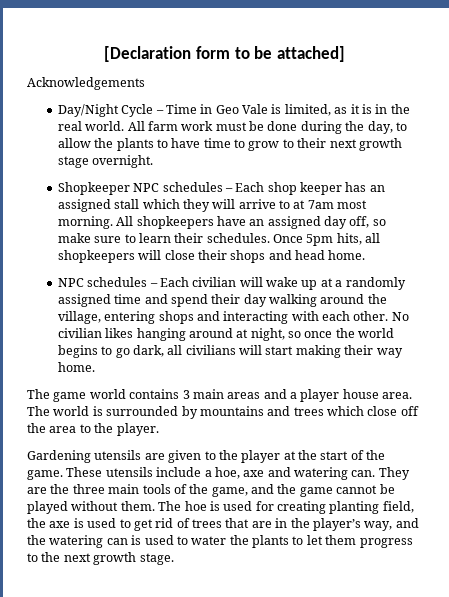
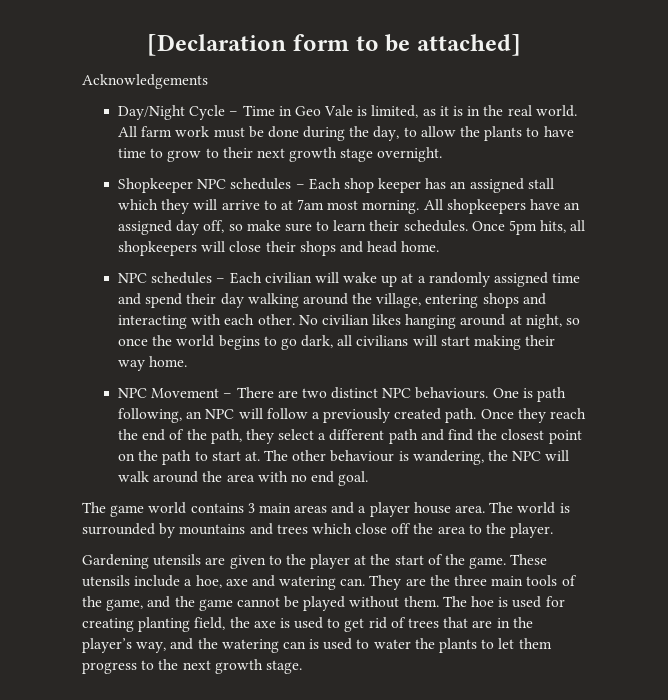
(95, 367) none -> [117,387,566,402] [117,408,586,423] [117,429,582,444] [117,450,570,465] [117,471,369,486] // NPC Movement – There are two distinct NPC behaviours. One is path following, an NPC will follow a previously created path. Once they reach the end of the path, they select a different path and find the closest point on the path to start at. The other behaviour is wandering, the NPC will walk around the area with no end goal.

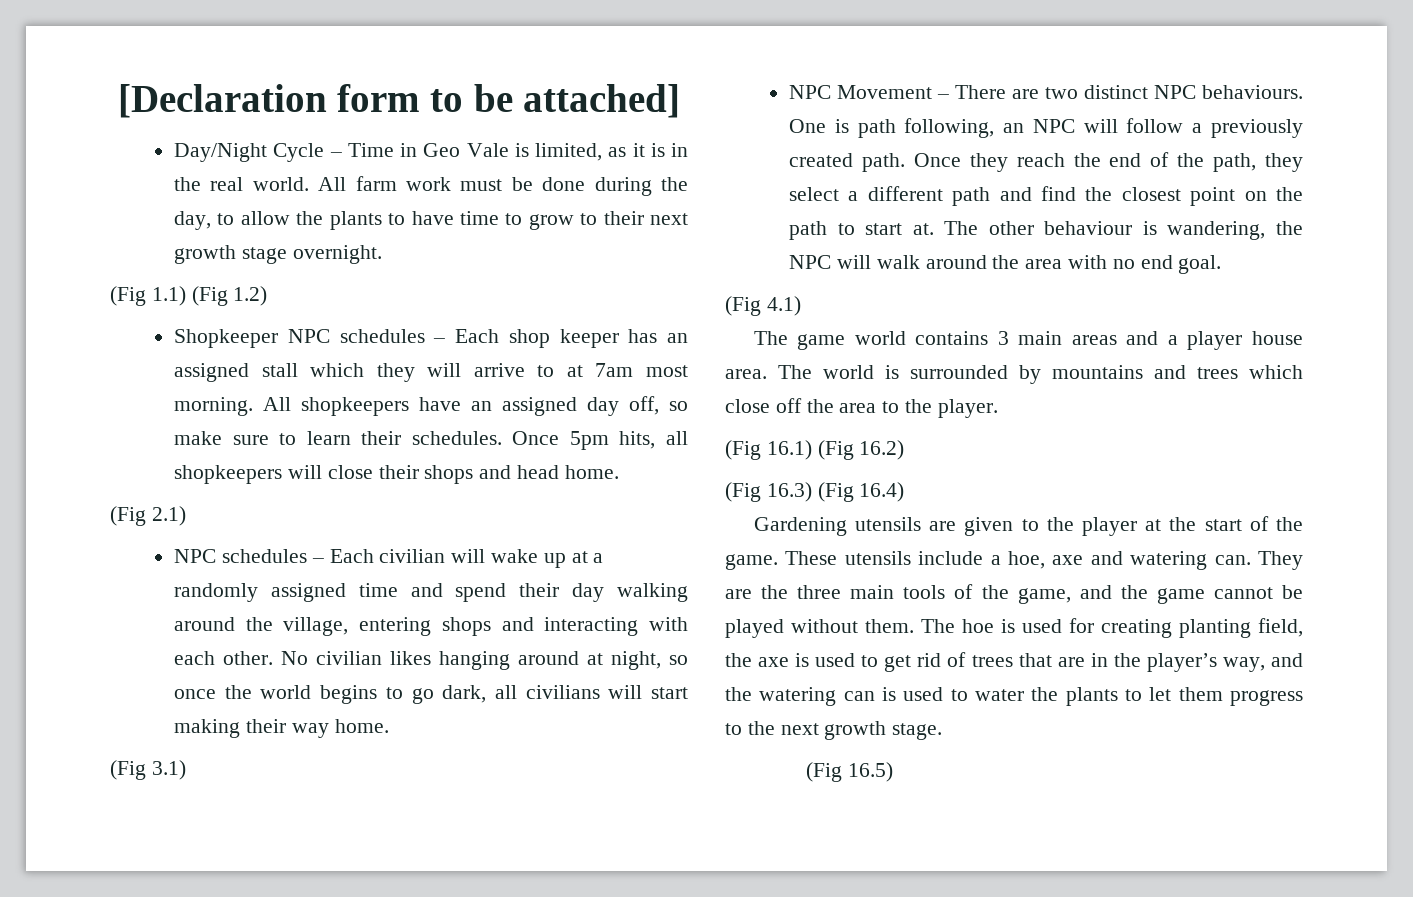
[82,74,208,89] // Acknowledgements -> (681, 101) none
(443, 154) none -> [110,286,268,306] // (Fig 1.1) (Fig 1.2)
(440, 246) none -> [110,506,186,526] // (Fig 2.1)
(188, 361) none -> [110,760,186,780] // (Fig 3.1)
(369, 478) none -> [725,296,801,316] // (Fig 4.1)
(554, 530) none -> [725,440,905,460] [725,482,905,502] // (Fig 16.1) (Fig 16.2) // (Fig 16.3) (Fig 16.4)
(302, 667) none -> [805,762,893,782] // (Fig 16.5)

